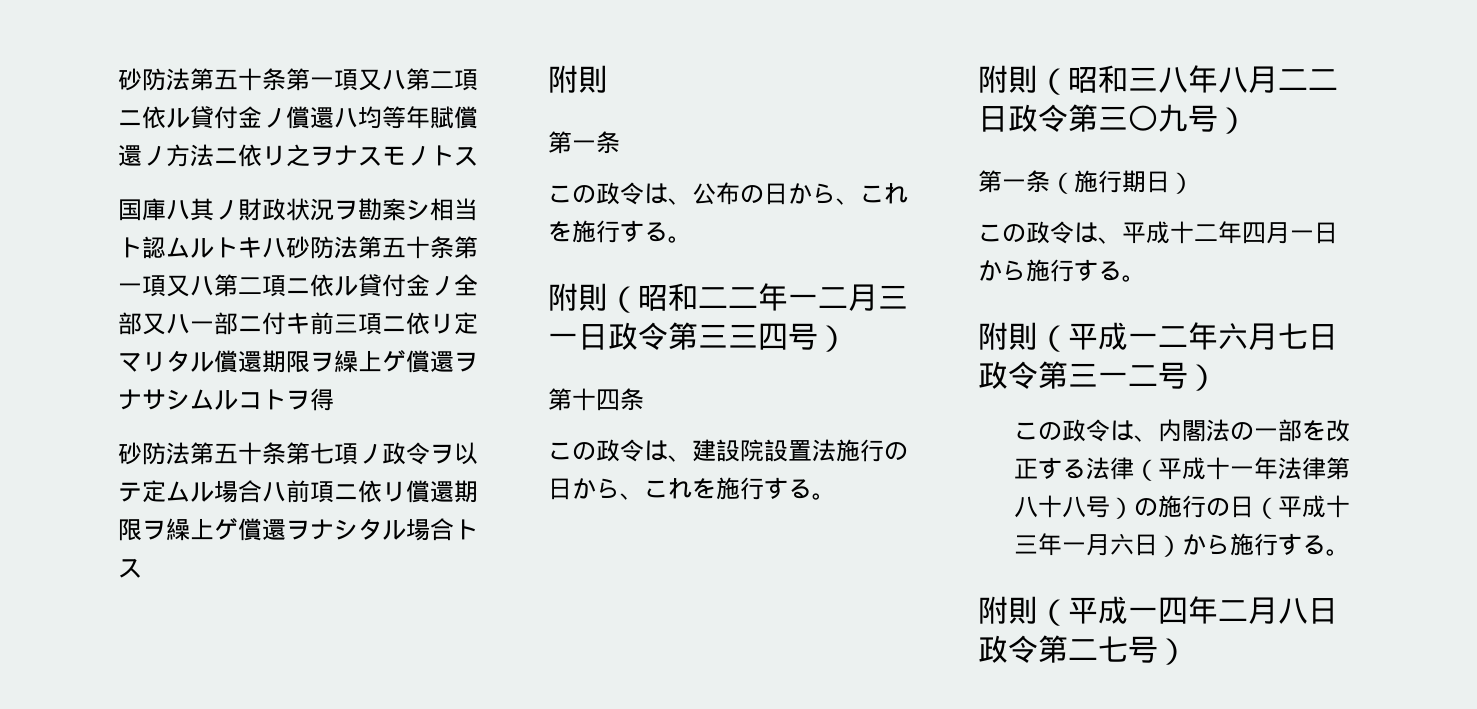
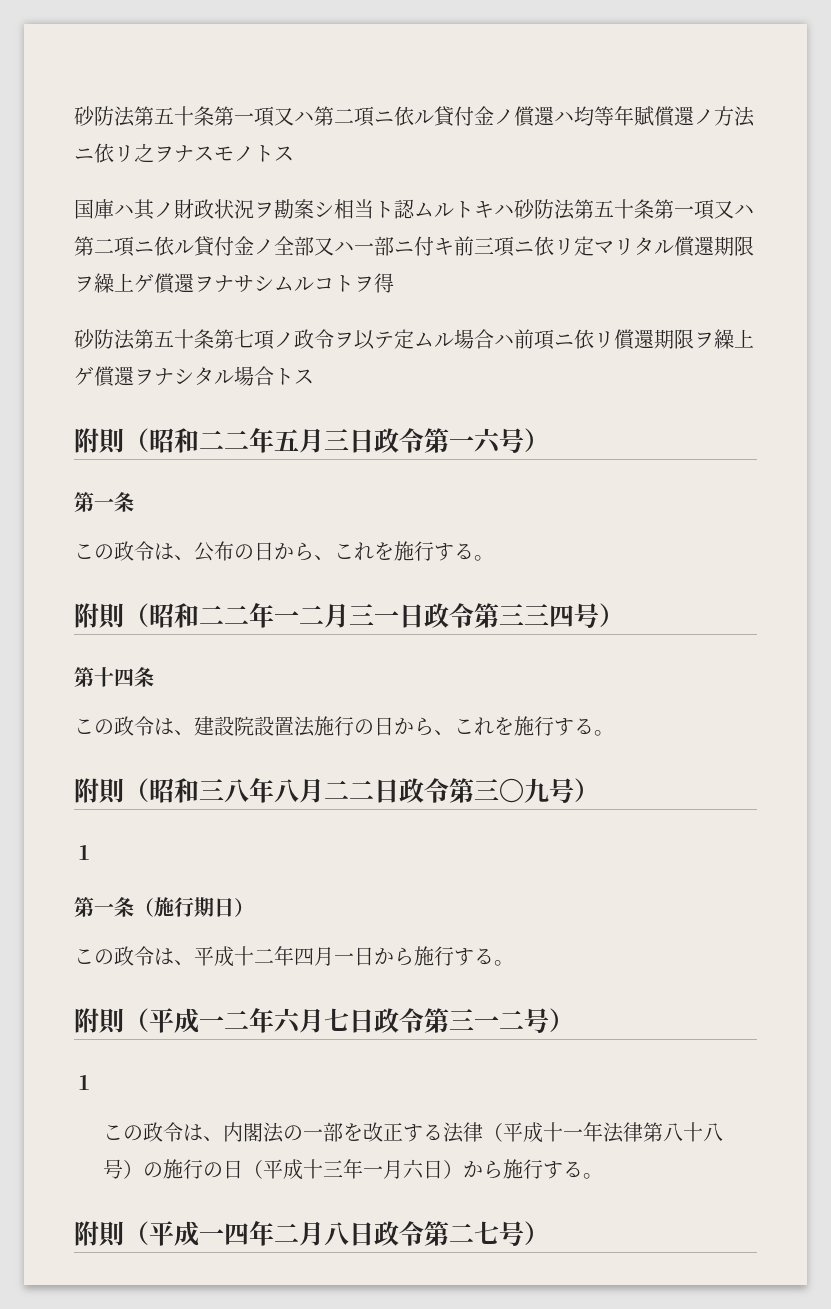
(608, 79) none -> [124,427,549,454] （昭和二二年五月三日政令第一六号）
(1248, 120) none -> [74,845,94,860] // １
(1218, 377) none -> [74,1075,94,1090] // １

